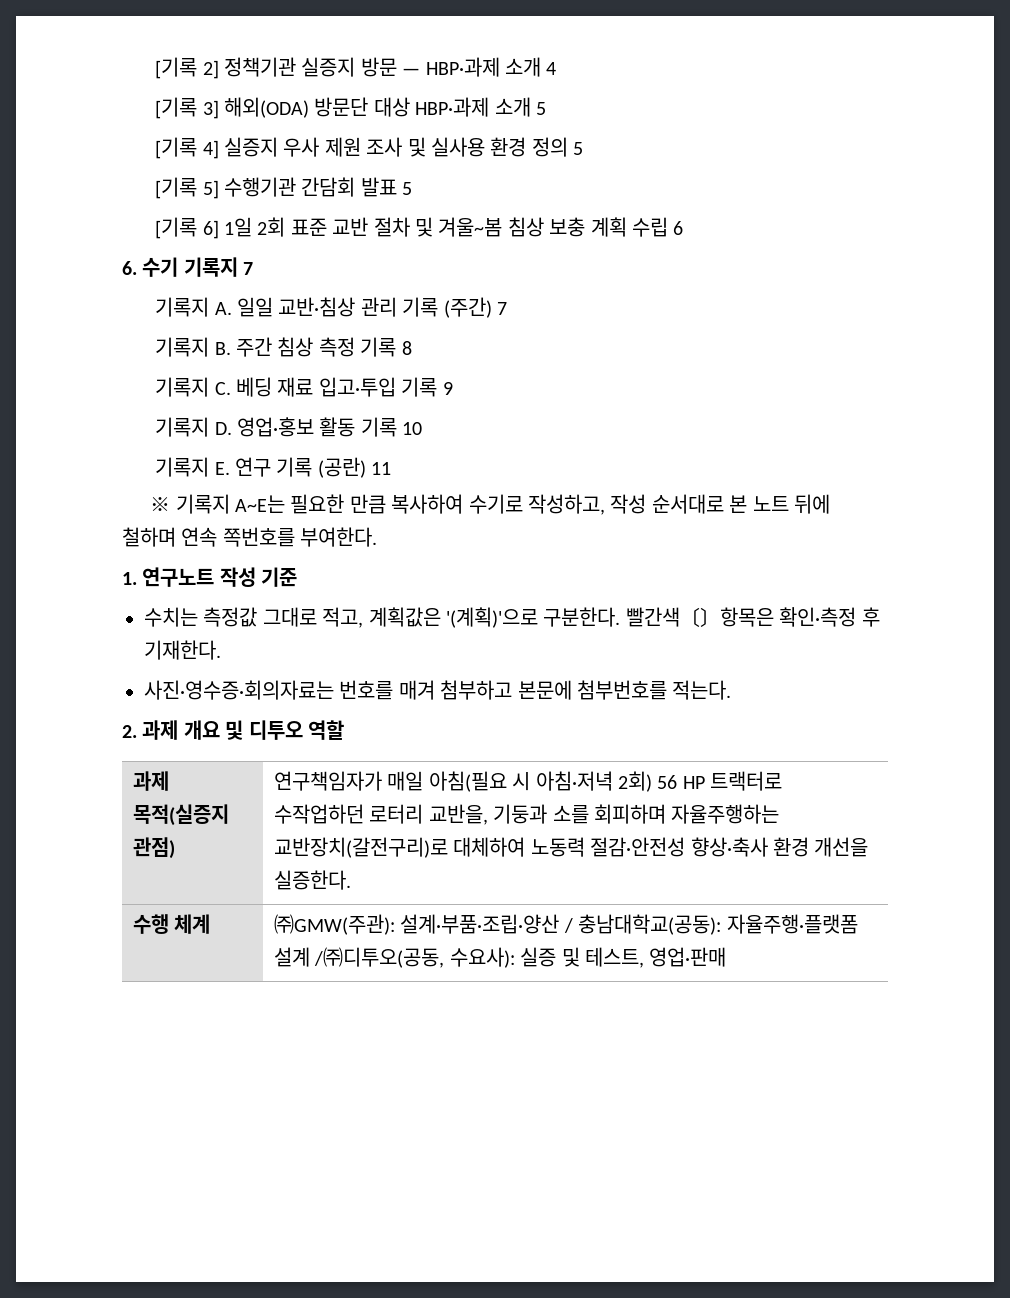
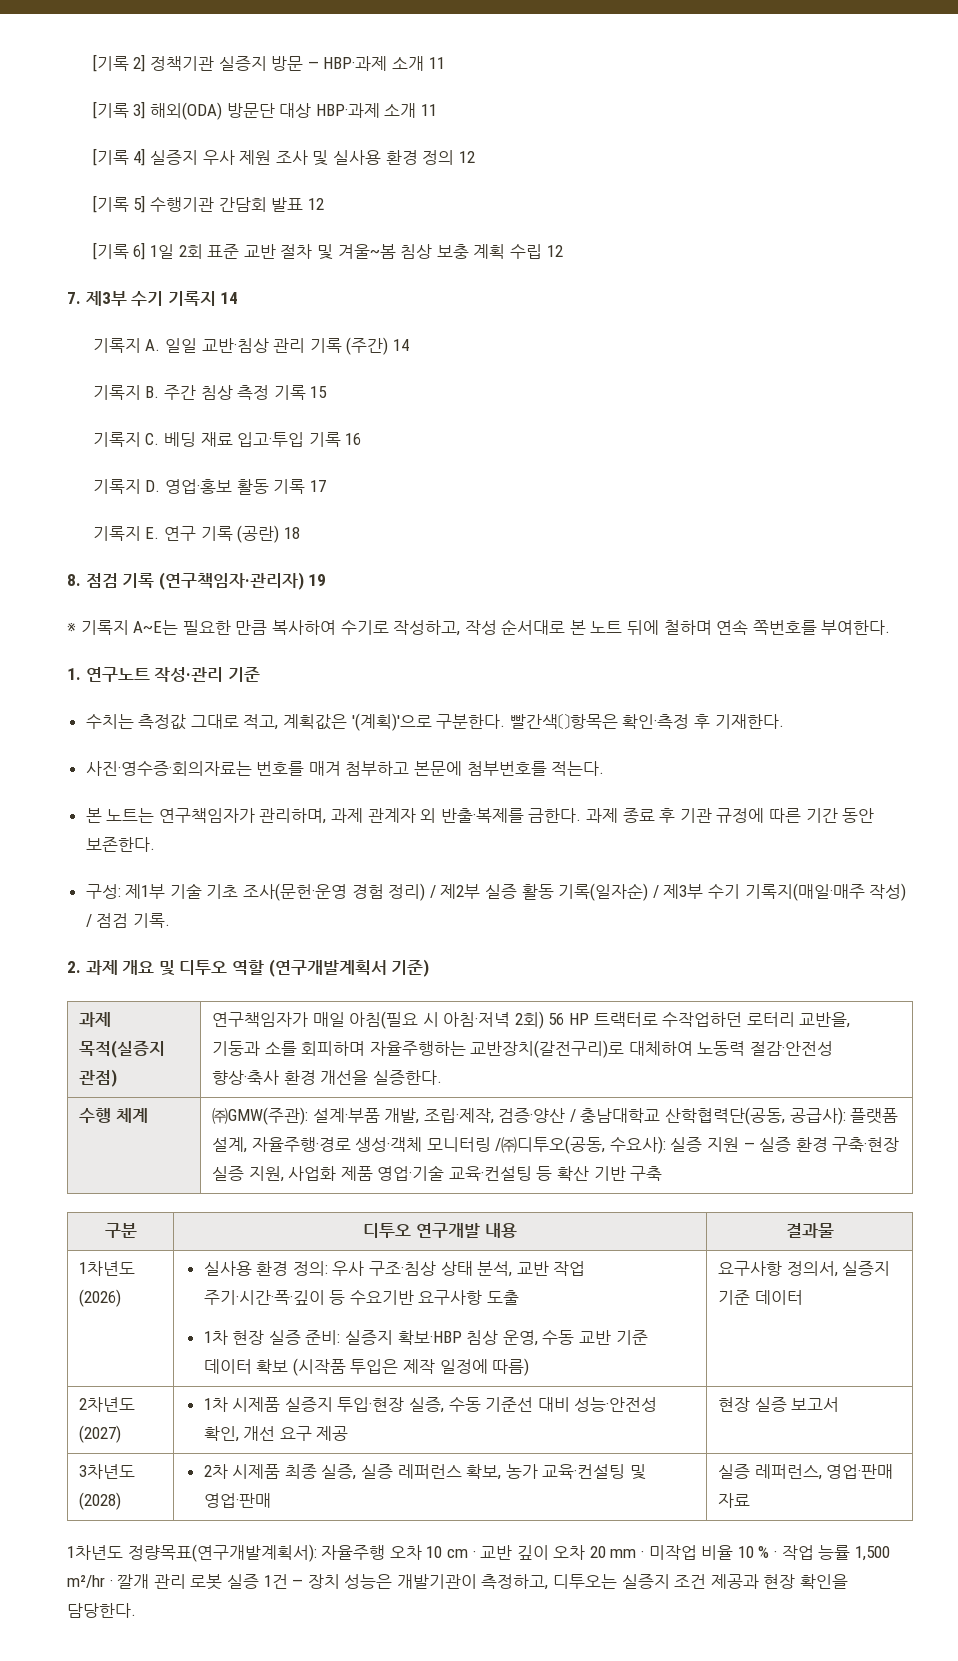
[546,62,557,75] 4 -> [428,57,445,69] 11
[535,102,546,115] 5 -> [420,104,437,116] 11
[573,142,584,155] 5 -> [458,151,475,163] 12
[402,182,413,195] 5 -> [307,198,324,210] 12
[673,221,684,235] [122,261,137,275] 6 // 6. -> [546,245,563,257] [67,291,127,306] 12 // 7. 제3부
[243,262,254,275] 7 -> [220,292,239,304] 14
[496,302,507,315] 7 -> [392,339,409,351] 14
[401,341,412,355] 8 -> [310,386,328,398] 15
[442,382,453,395] 9 -> [345,433,362,445] 16
[402,422,423,435] 10 -> [309,480,326,492] 17
[371,462,392,475] 11 -> [283,527,300,539] [67,572,327,590] 18 // 8. 점검 기록 (연구책임자·관리자) 19
[219,567,256,587] 작성 -> [154,667,224,682] 작성·관리
(732, 690) none -> [85,808,875,824] [85,837,155,852] [85,883,907,901] [85,913,170,928] // 본 노트는 연구책임자가 관리하며, 과제 관계자 외 반출·복제를 금한다. 과제 종료 후 기관 규정에 따른 기간 동안 보존한다. // 구성: 제1부 기술 기초 조사(문헌·운영 경험 정리) / 제2부 실증 활동 기록(일자순) / 제3부 수기 기록지(매일·매주 작성) / 점검 기록.
(344, 730) none -> [268,959,430,977] (연구개발계획서 기준)
[400,914,858,935] [274,947,311,967] 설계·부품·조립·양산 / 충남대학교(공동): 자율주행·플랫폼 설계 -> [312,1107,899,1125] [211,1137,491,1153] 설계·부품 개발, 조립·제작, 검증·양산 / 충남대학교 산학협력단(공동, 공급사): 플랫폼 설계, 자율주행·경로 생성·객체 모니터링
[561,947,727,968] 및 테스트, 영업·판매 -> [707,1137,900,1152] [211,1165,663,1182] [104,1223,137,1238] [363,1223,517,1238] [785,1223,834,1238] [78,1261,135,1276] [78,1289,121,1307] [203,1261,586,1277] [203,1290,520,1305] [203,1330,648,1346] [203,1358,530,1376] [717,1261,891,1277] [717,1290,803,1305] [78,1397,135,1412] [78,1425,121,1443] [203,1397,658,1413] [203,1426,349,1442] [717,1397,840,1412] [78,1464,135,1479] [78,1492,121,1510] [203,1464,646,1480] [203,1493,271,1508] [717,1464,894,1480] [717,1493,750,1508] [67,1544,890,1562] [67,1574,849,1590] [67,1603,136,1618] 지원 — 실증 환경 구축·현장 실증 지원, 사업화 제품 영업·기술 교육·컨설팅 등 확산 기반 구축 // 구분 | 디투오 연구개발 내용 | 결과물 // 1차년도 (2026) | 실사용 환경 정의: 우사 구조·침상 상태 분석, 교반 작업 주기·시간·폭·깊이 등 수요기반 요구사항 도출 // 1차 현장 실증 준비: 실증지 확보·HBP 침상 운영, 수동 교반 기준 데이터 확보 (시작품 투입은 제작 일정에 따름) | 요구사항 정의서, 실증지 기준 데이터 // 2차년도 (2027) | 1차 시제품 실증지 투입·현장 실증, 수동 기준선 대비 성능·안전성 확인, 개선 요구 제공 | 현장 실증 보고서 // 3차년도 (2028) | 2차 시제품 최종 실증, 실증 레퍼런스 확보, 농가 교육·컨설팅 및 영업·판매 | 실증 레퍼런스, 영업·판매 자료 // 1차년도 정량목표(연구개발계획서): 자율주행 오차 10 cm · 교반 깊이 오차 20 mm · 미작업 비율 10 % · 작업 능률 1,500 m²/hr · 깔개 관리 로봇 실증 1건 — 장치 성능은 개발기관이 측정하고, 디투오는 실증지 조건 제공과 현장 확인을 담당한다.

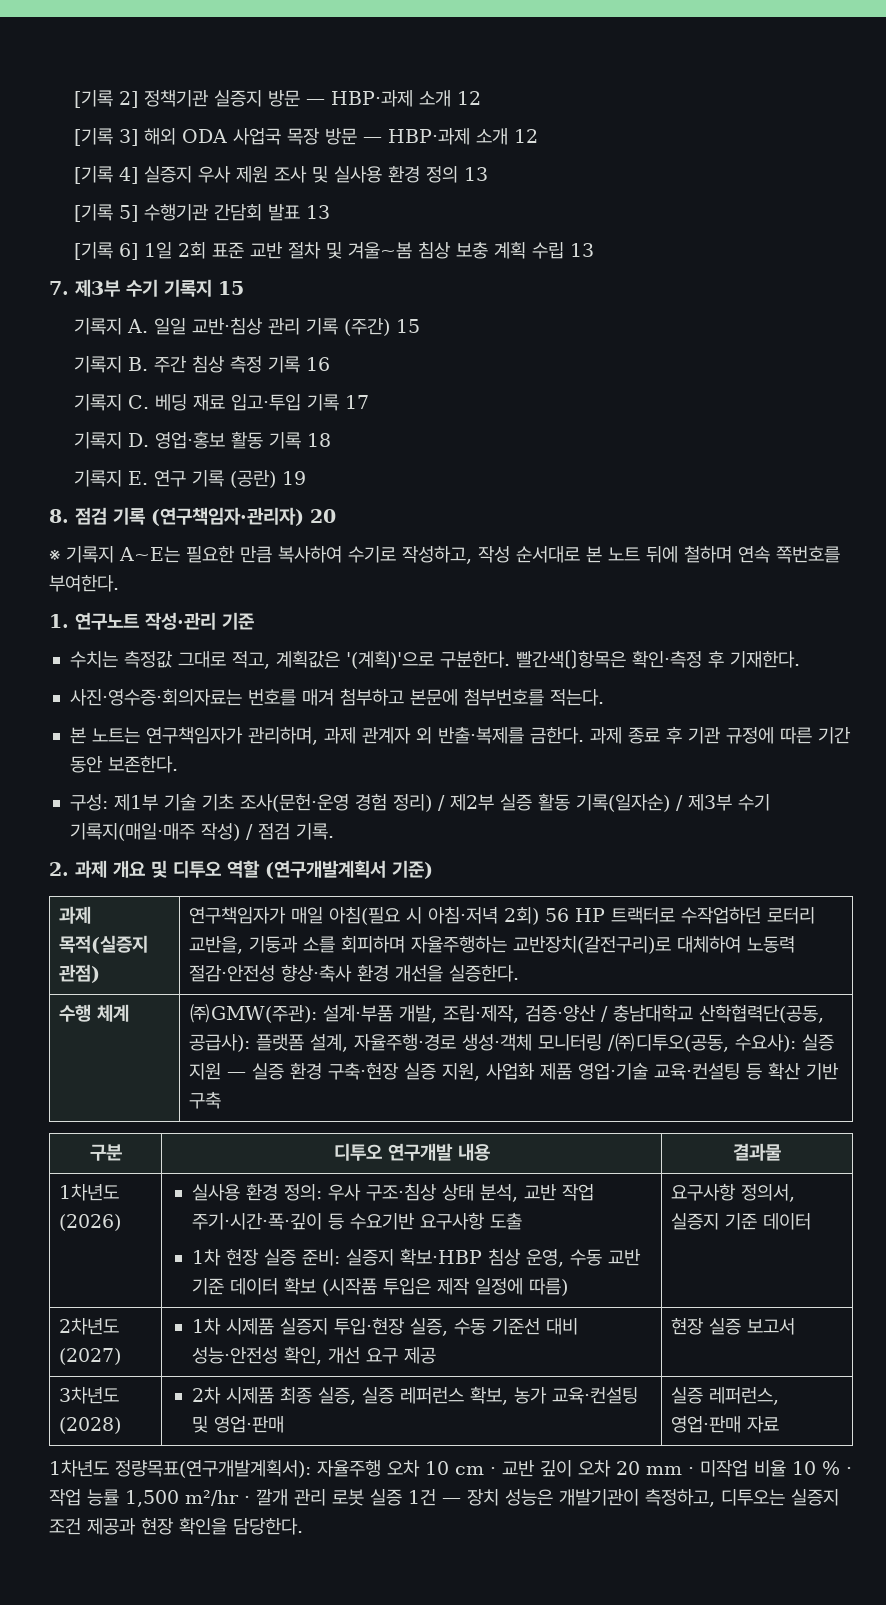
[428,57,445,69] 11 -> [456,91,481,105] 12
[150,102,437,120] 해외(ODA) 방문단 대상 HBP·과제 소개 11 -> [143,128,538,145] 해외 ODA 사업국 목장 방문 — HBP·과제 소개 12
[458,151,475,163] 12 -> [463,167,488,181] 13
[307,198,324,210] 12 -> [305,205,330,219] 13
[546,245,563,257] 12 -> [569,243,594,257] 13
[220,292,239,304] 14 -> [218,281,244,295] 15
[392,339,409,351] 14 -> [395,319,420,333] 15
[310,386,328,398] 15 -> [305,357,330,371] 16
[345,433,362,445] 16 -> [344,395,369,409] 17
[309,480,326,492] 17 -> [306,433,331,447] 18
[283,527,300,539] 18 -> [281,471,306,485] 19
[308,574,327,586] 19 -> [310,509,336,523] 20

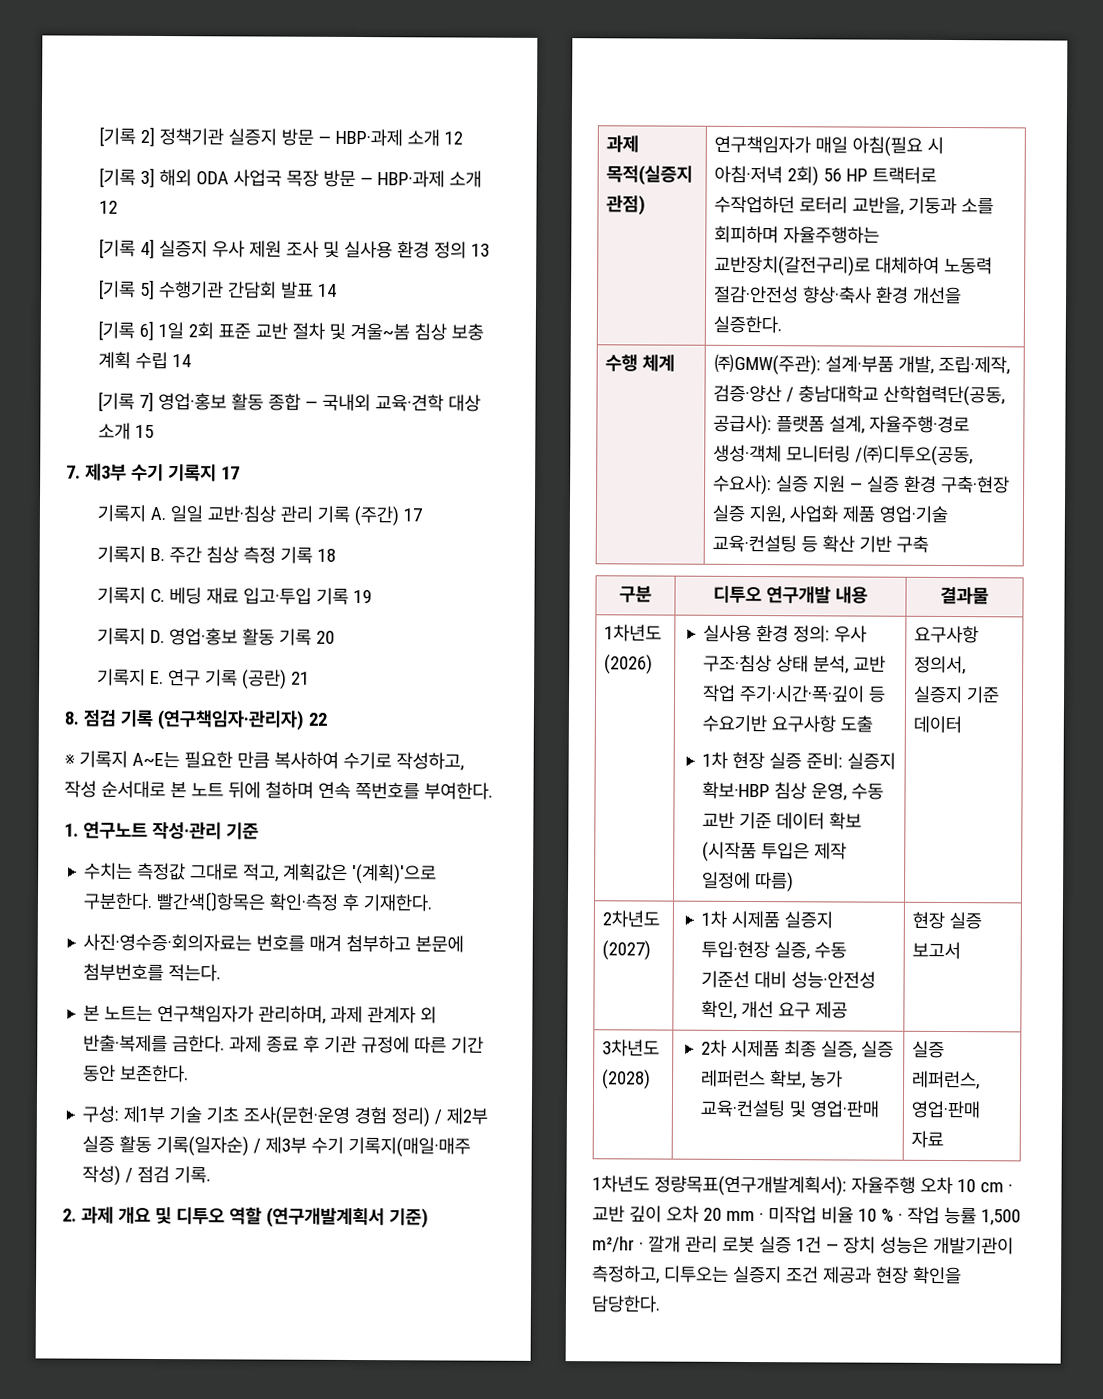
[305,205,330,219] 13 -> [318,283,338,297] 14
[569,243,594,257] 13 -> [172,354,192,368] [98,391,482,412] [98,422,155,440] 14 // [기록 7] 영업·홍보 활동 종합 — 국내외 교육·견학 대상 소개 15
[218,281,244,295] 15 -> [220,466,240,480] 17
[395,319,420,333] 15 -> [403,508,423,522] 17
[305,357,330,371] 16 -> [317,548,337,562] 18
[344,395,369,409] 17 -> [353,589,373,604] 19
[306,433,331,447] 18 -> [316,630,336,644] 20
[281,471,306,485] 19 -> [291,671,311,685] 21
[310,509,336,523] 20 -> [307,712,327,726] 22

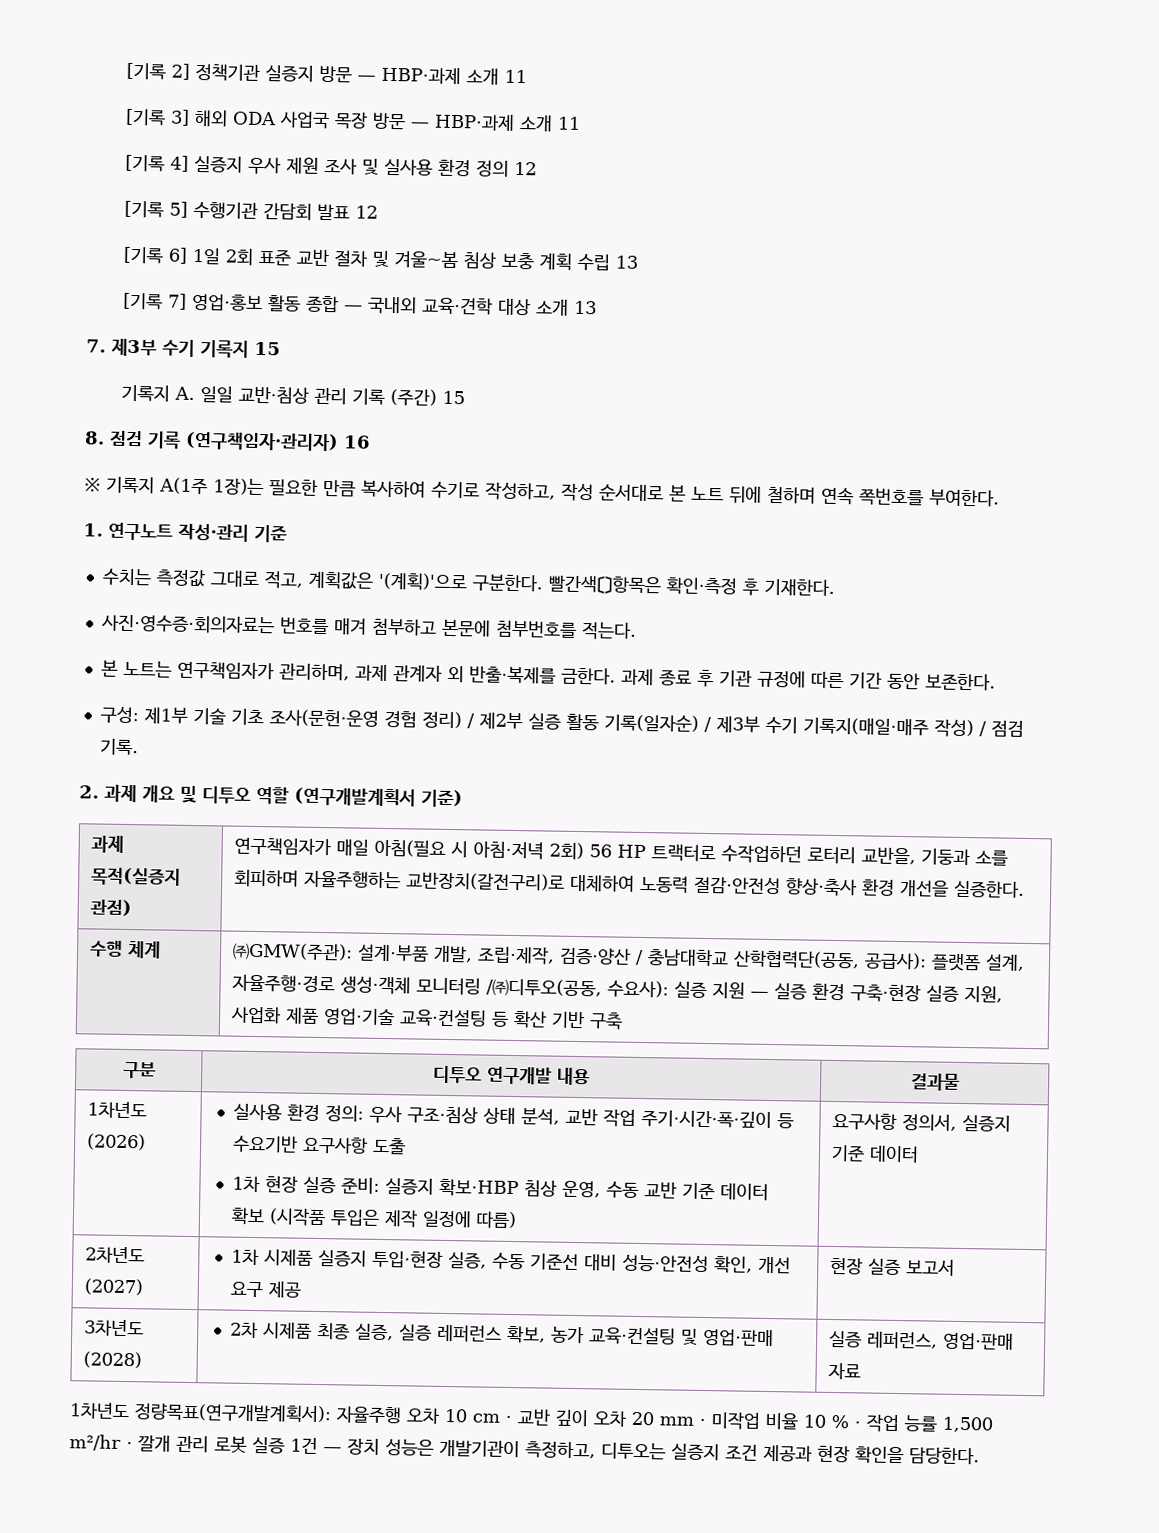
[444,131,464,145] 12 -> [503,69,527,84] 11
[99,200,119,214] 12 -> [556,116,581,130] 11
[471,243,491,257] 13 -> [513,161,537,176] 12
[318,283,338,297] 14 -> [354,205,378,219] 12
[172,354,192,368] 14 -> [614,255,638,269] 13
[135,424,155,438] 15 -> [573,300,597,315] 13
[220,466,240,480] 17 -> [254,341,281,356] 15
[403,508,423,522] [97,545,337,564] [97,586,373,605] [97,627,336,646] [97,668,311,690] 17 // 기록지 B. 주간 침상 측정 기록 18 // 기록지 C. 베딩 재료 입고·투입 기록 19 // 기록지 D. 영업·홍보 활동 기록 20 // 기록지 E. 연구 기록 (공란) 21 -> [441,390,465,405] 15
[307,712,327,726] 22 -> [343,435,371,449] 16
[131,751,180,769] A~E는 -> [159,477,264,496] A(1주 1장)는

